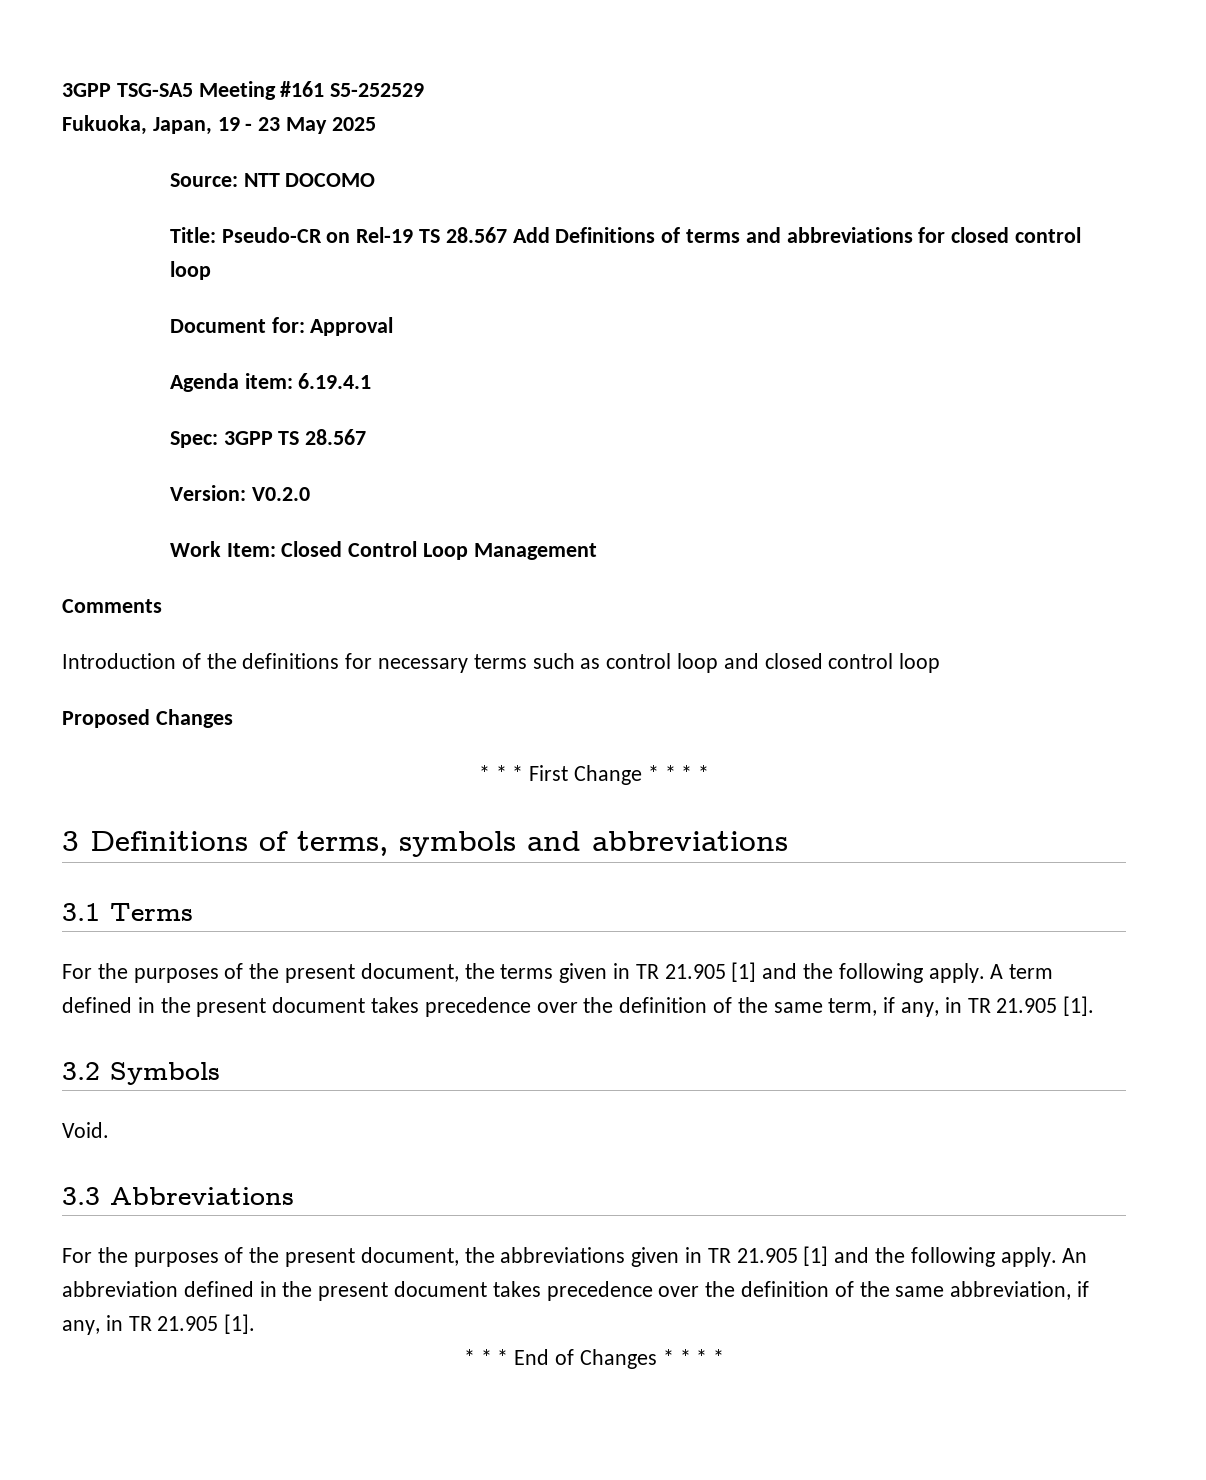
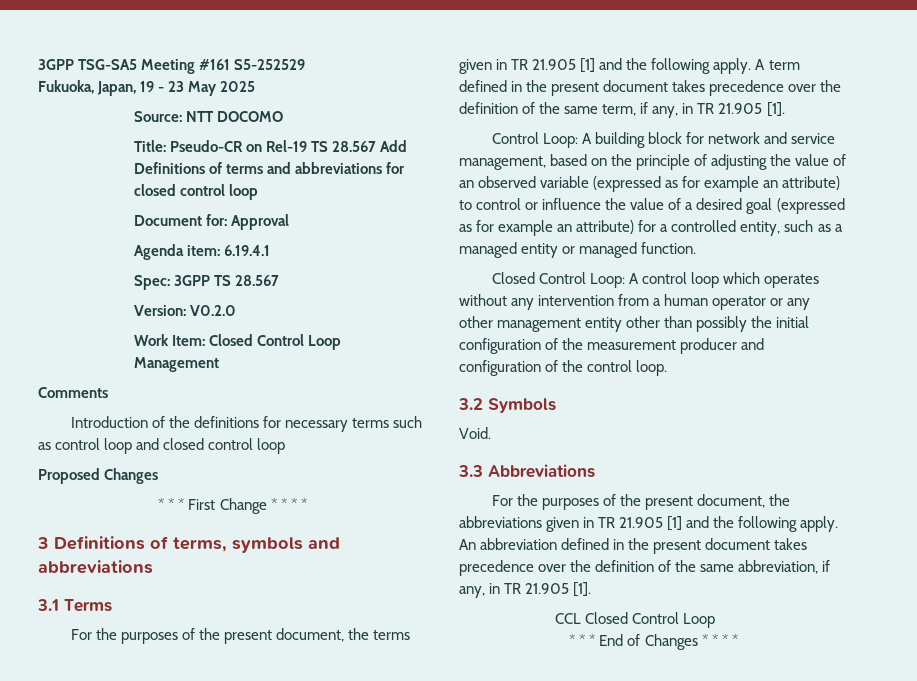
(1095, 1006) none -> [491,132,836,148] [459,154,847,170] [459,176,841,192] [459,198,845,214] [459,220,843,236] [459,242,697,258] [491,272,819,288] [459,294,811,310] [459,316,810,332] [459,338,765,354] [459,360,668,376] // Control Loop: A building block for network and service management, based on the principle of adjusting the value of an observed variable (expressed as for example an attribute) to control or influence the value of a desired goal (expressed as for example an attribute) for a controlled entity, such as a managed entity or managed function. // Closed Control Loop: A control loop which operates without any intervention from a human operator or any other management entity other than possibly the initial configuration of the measurement producer and configuration of the control loop.
(256, 1324) none -> [555,612,716,628] // CCL Closed Control Loop

